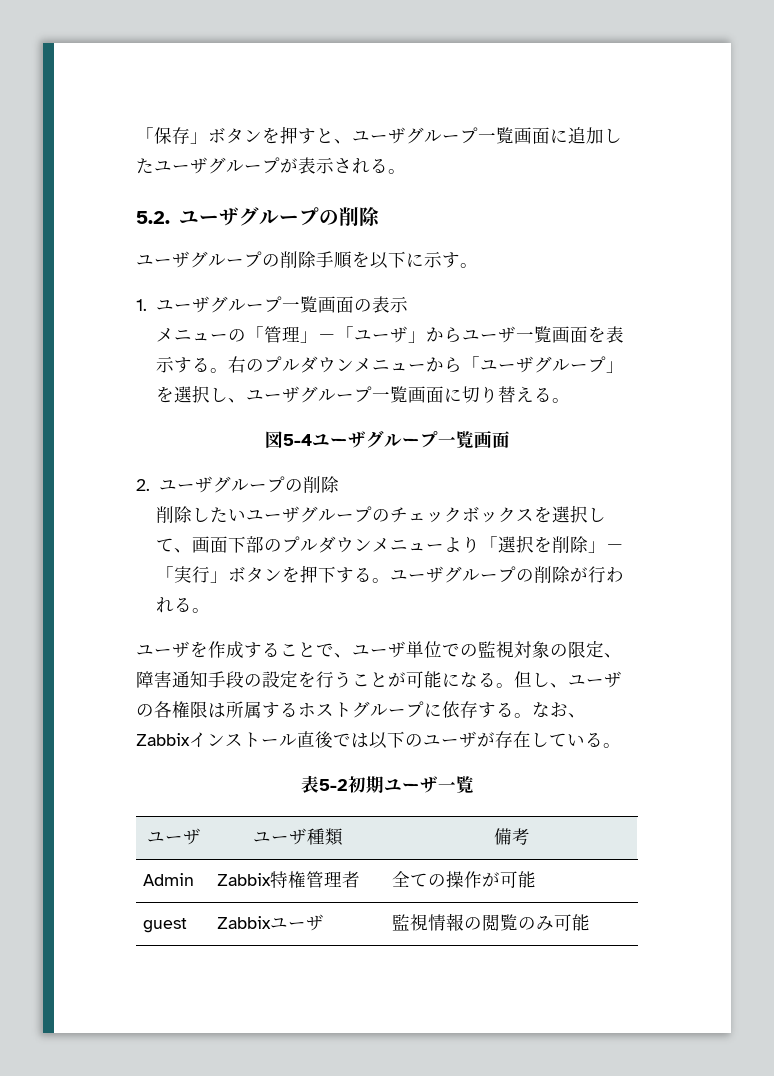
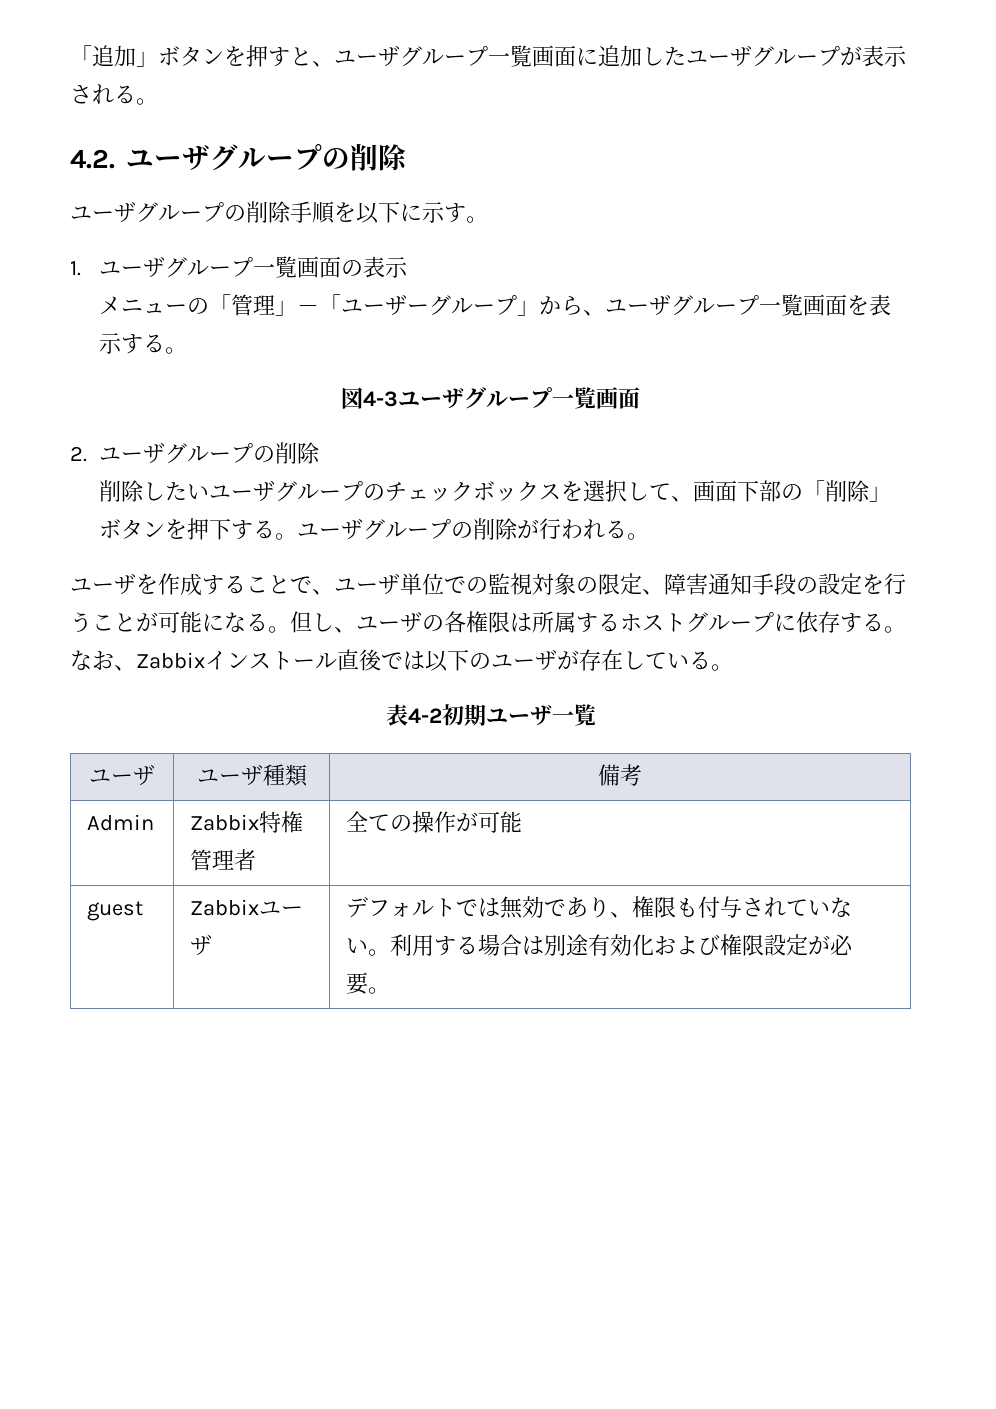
[136,127,190,144] 「保存 -> [70,45,136,67] 「追加
[136,211,170,224] 5.2. -> [70,149,115,169] 4.2.
[408,326,625,343] [156,356,535,373] 」からユーザ一覧画面を表示する。右のプルダウンメニューから「ユーザ -> [407,303,430,313] ー
[156,385,535,403] を選択し、ユーザグループ一覧画面に切り替え -> [539,294,892,316] [99,333,144,354] から、ユーザグループ一覧画面を表示す
[282,434,312,446] 5-4 -> [363,391,398,407] 4-3
[282,535,625,553] [156,566,211,583] プルダウンメニューより「選択を削除」－「実行 -> [803,480,871,502] 「削除
[318,779,348,791] 5-2 -> [407,708,442,723] 4-2
[392,913,591,931] 監視情報の閲覧のみ可能 -> [345,896,852,919] [345,934,853,956] [345,972,390,995] デフォルトでは無効であり、権限も付与されていない。利用する場合は別途有効化および権限設定が必要。

